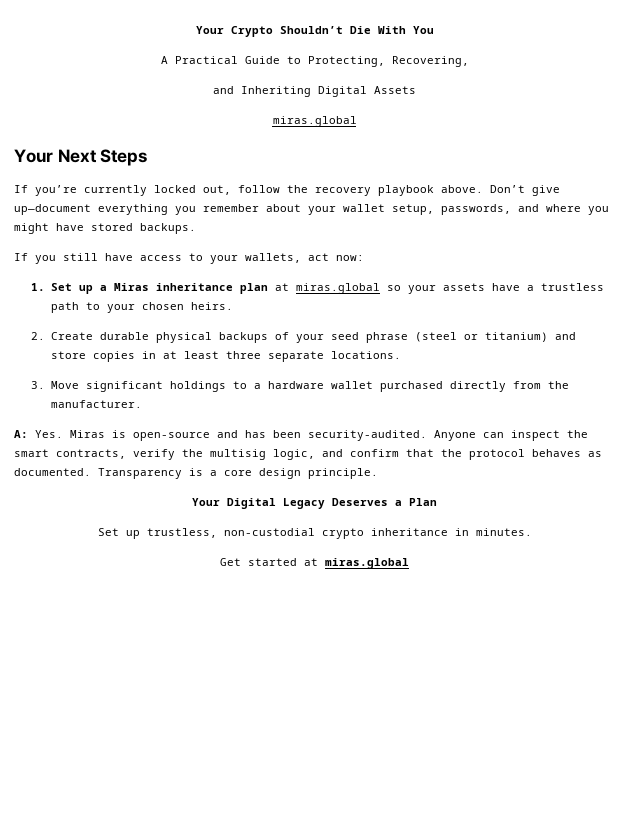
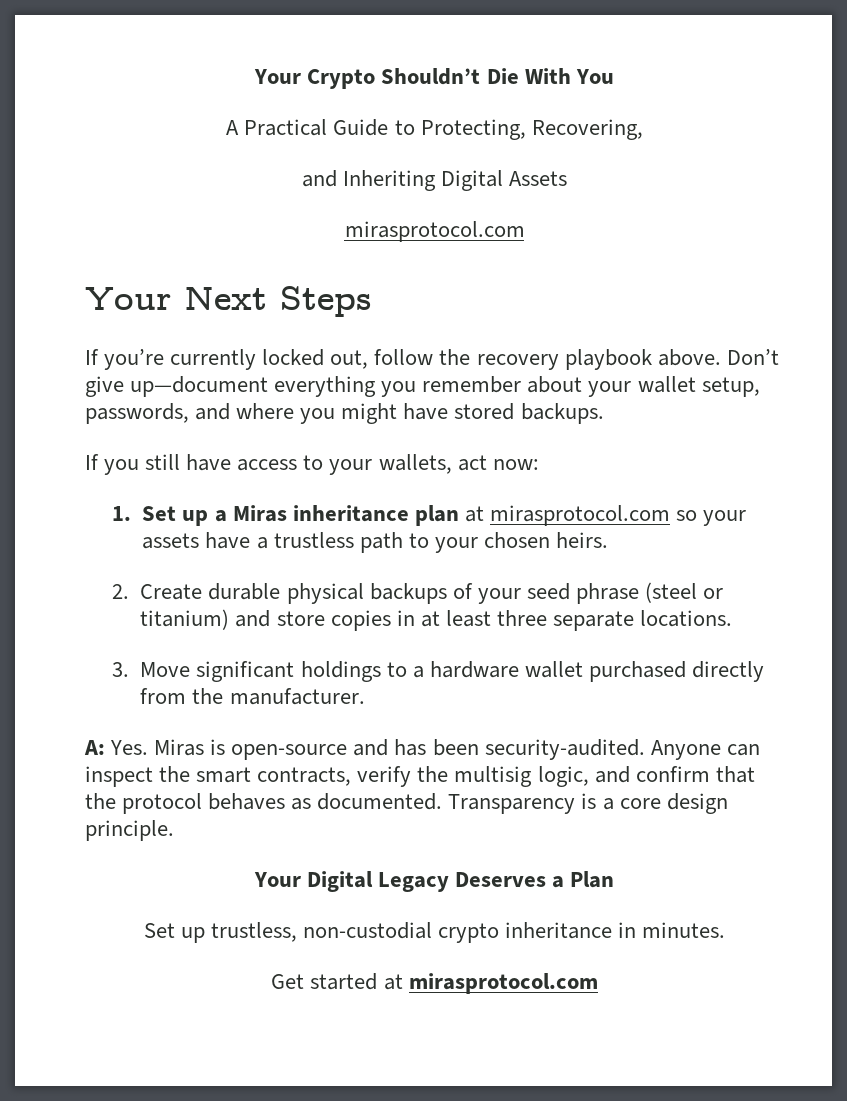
[272,116,357,127] miras.global -> [344,221,525,242] mirasprotocol.com
[295,283,380,294] miras.global -> [489,505,670,526] mirasprotocol.com
[325,558,409,569] miras.global -> [408,973,598,994] mirasprotocol.com

